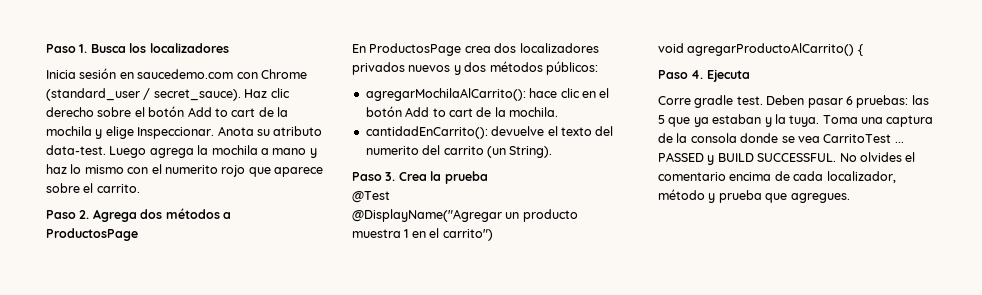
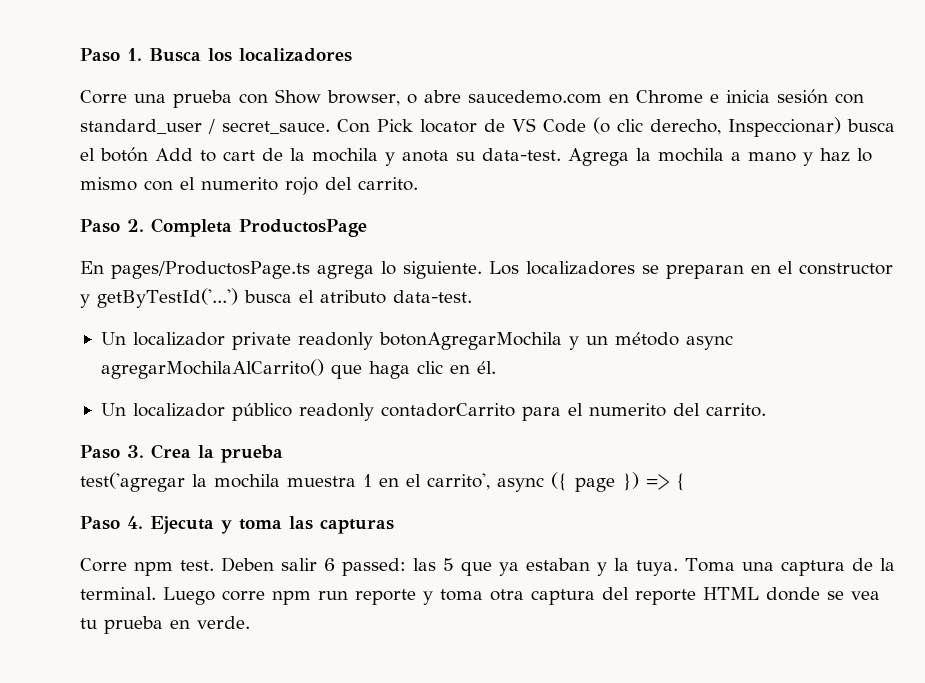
[46,68,307,79] [46,88,290,101] [46,107,132,117] Inicia sesión en saucedemo.com con Chrome (standard_user / secret_sauce). Haz clic derecho sobre -> [80,89,864,108] [80,117,895,137] Corre una prueba con Show browser, o abre saucedemo.com en Chrome e inicia sesión con standard_user / secret_sauce. Con Pick locator de VS Code (o clic derecho, Inspeccionar) busca
[105,126,323,139] [46,145,194,158] elige Inspeccionar. Anota su atributo data-test. Luego agrega -> [402,148,629,166] anota su data-test. Agrega
[248,167,323,177] [46,183,94,193] que aparece sobre el -> [325,177,352,190] del
[92,208,231,222] [46,228,138,241] [352,43,599,56] [352,61,598,75] [365,88,610,101] [365,106,558,117] [365,126,614,139] [365,145,553,158] Agrega dos métodos a ProductosPage // En ProductosPage crea dos localizadores privados nuevos y dos métodos públicos: // agregarMochilaAlCarrito(): hace clic en el botón Add to cart de la mochila. // cantidadEnCarrito(): devuelve el texto del numerito del carrito (un String). -> [151,218,367,237] [80,261,893,279] [80,288,472,308] [100,332,733,350] [100,359,496,379] [100,403,766,421] Completa ProductosPage // En pages/ProductosPage.ts agrega lo siguiente. Los localizadores se preparan en el constructor y getByTestId('...') busca el atributo data-test. // Un localizador private readonly botonAgregarMochila y un método async agregarMochilaAlCarrito() que haga clic en él. // Un localizador público readonly contadorCarrito para el numerito del carrito.
[352,191,390,203] [352,209,578,222] [352,228,493,241] [658,43,855,56] @Test // @DisplayName("Agregar un producto muestra 1 en el carrito") // void agregarProductoAlCarrito() -> [80,472,669,492] test('agregar la mochila muestra 1 en el carrito', async ({ page }) =>
[658,95,734,108] // Corre gradle -> [221,516,394,534] [80,558,173,576] y toma las capturas // Corre npm
[807,95,909,108] pasar 6 pruebas: -> [281,558,406,576] salir 6 passed:
[690,133,904,143] [658,152,916,165] [658,171,896,183] [658,189,850,203] consola donde se vea CarritoTest ... PASSED y BUILD SUCCESSFUL. No olvides el comentario encima de cada localizador, método y prueba que agregues. -> [80,587,880,605] [80,616,250,634] terminal. Luego corre npm run reporte y toma otra captura del reporte HTML donde se vea tu prueba en verde.

